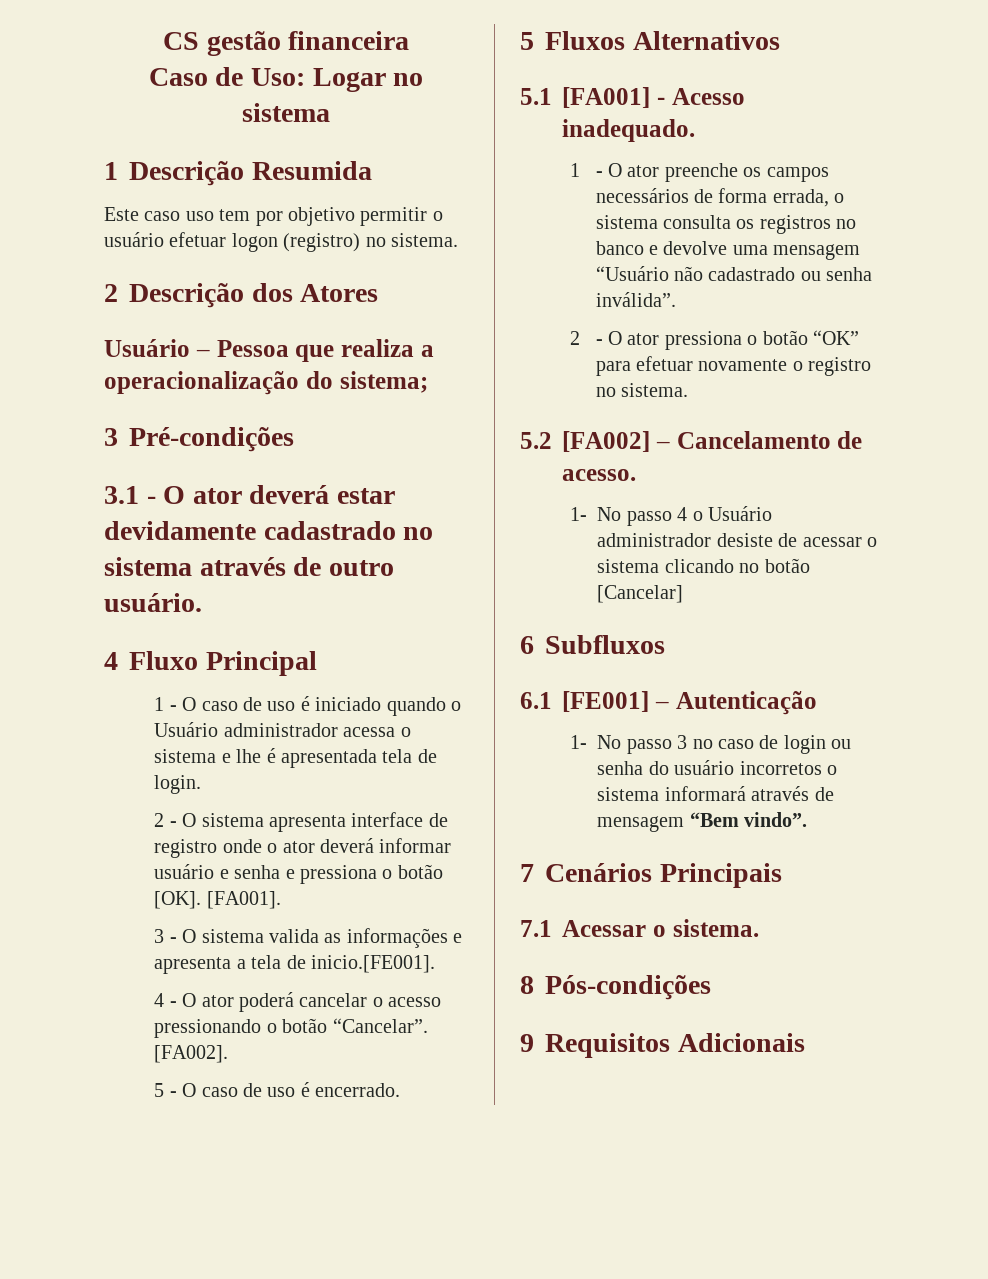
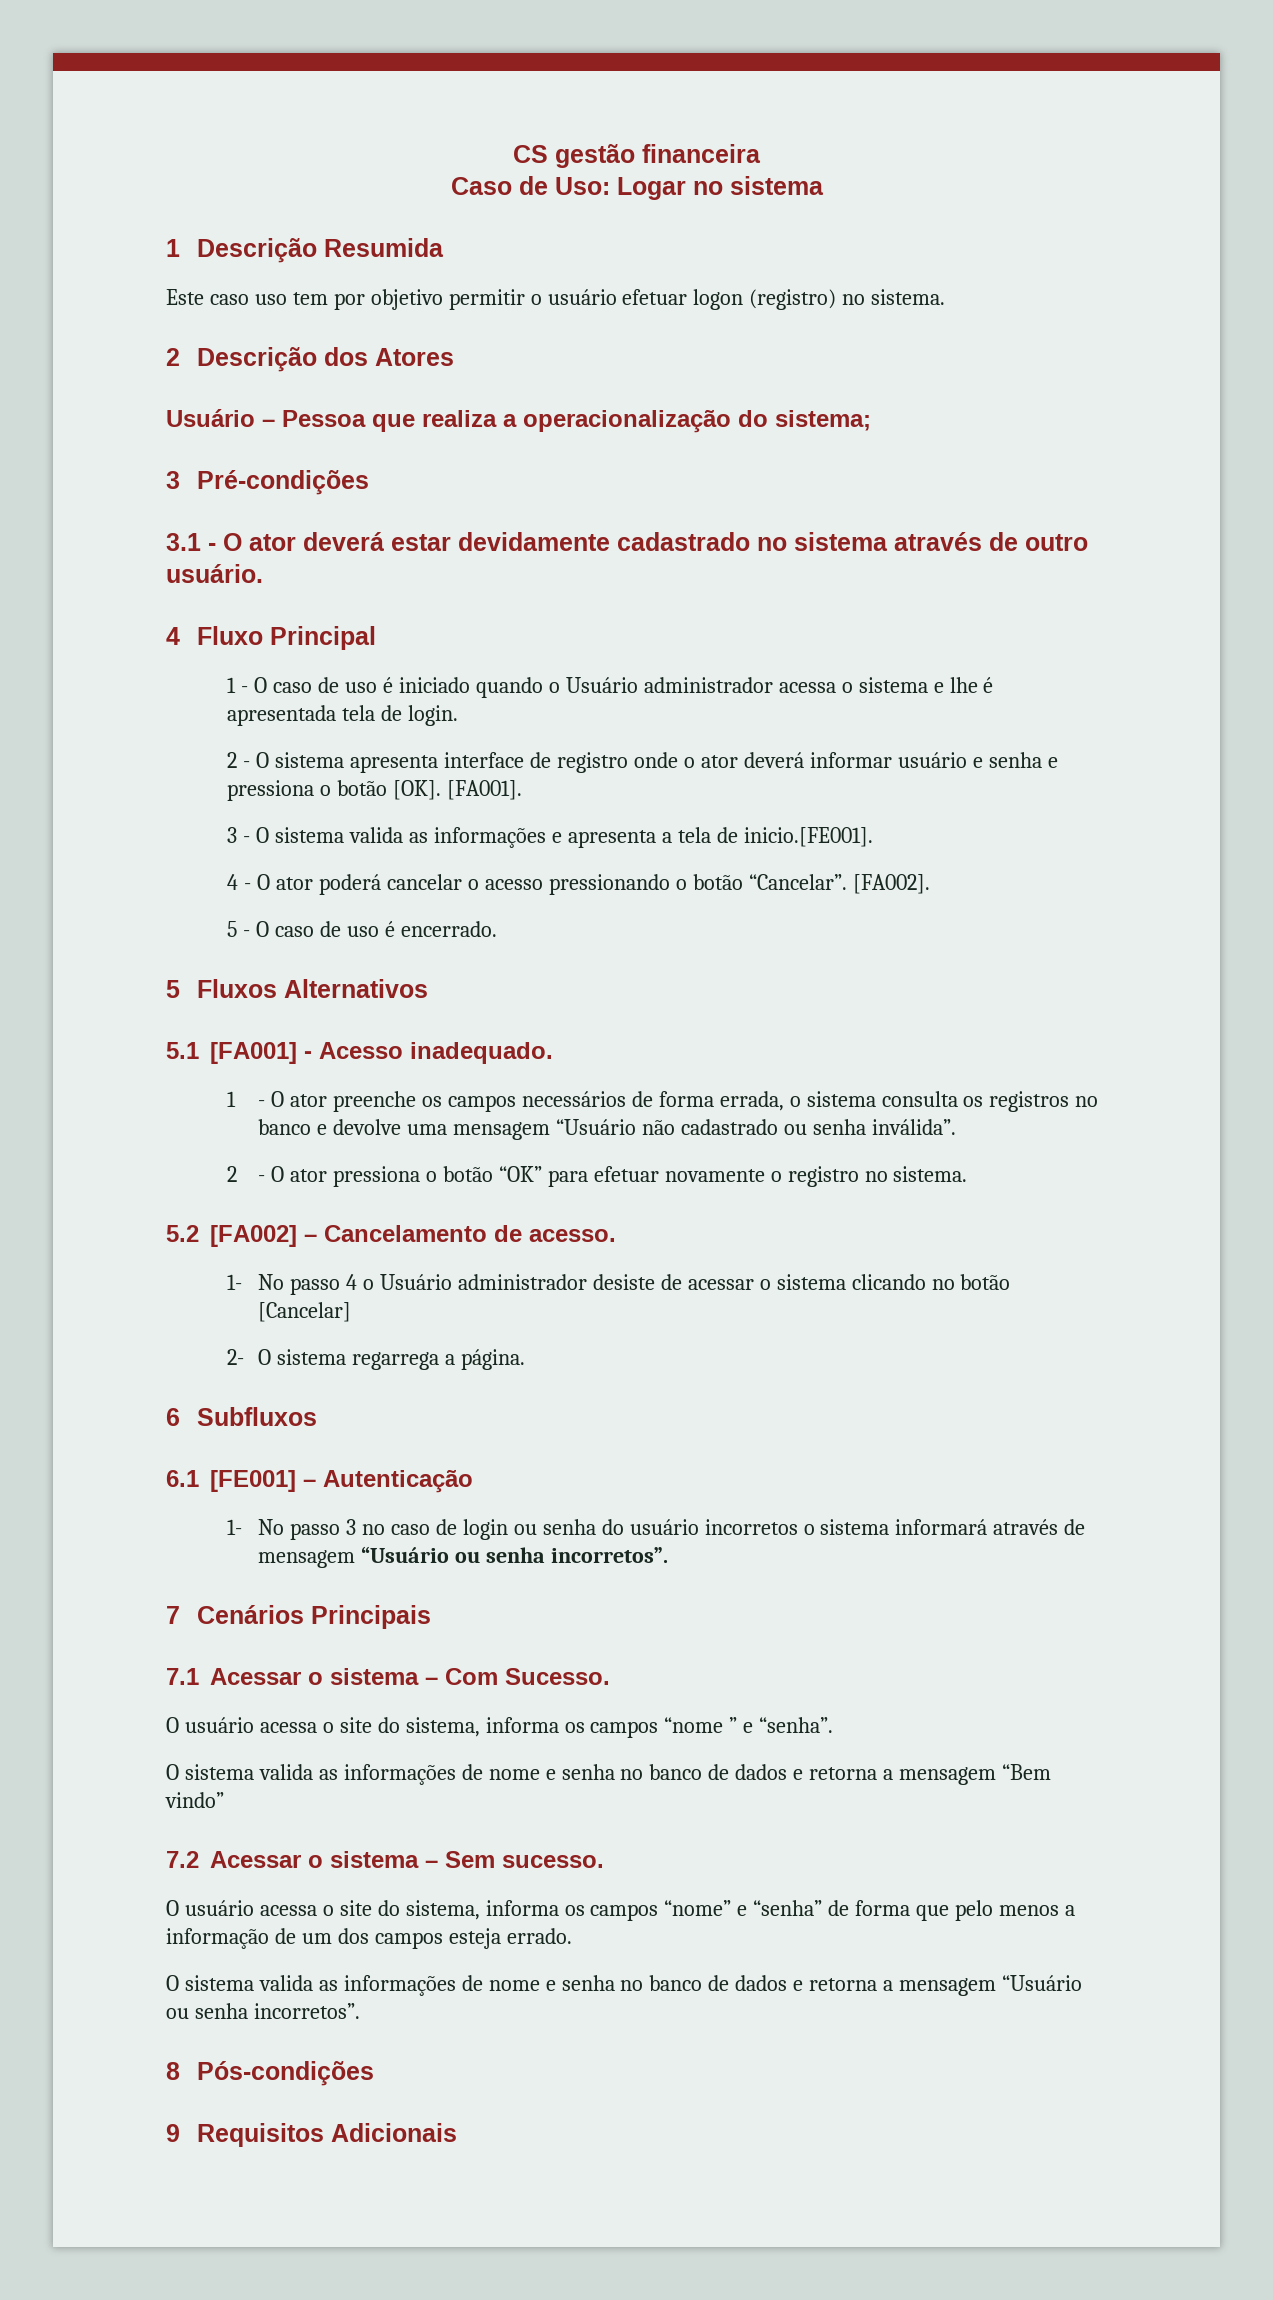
(684, 594) none -> [227,1349,525,1370] // 2- O sistema regarrega a página.
[689,812,808,827] “Bem vindo”. -> [361,1546,668,1563] “Usuário ou senha incorretos”.
[672,919,759,937] sistema. -> [330,1668,610,1685] [166,1717,834,1738] [166,1764,1051,1785] [165,1792,224,1808] [166,1851,604,1868] [166,1900,1075,1921] [166,1928,572,1949] [166,1975,1082,1996] [166,2003,360,2019] sistema – Com Sucesso. // O usuário acessa o site do sistema, informa os campos “nome ” e “senha”. // O sistema valida as informações de nome e senha no banco de dados e retorna a mensagem “Bem vindo” // 7.2 Acessar o sistema – Sem sucesso. // O usuário acessa o site do sistema, informa os campos “nome” e “senha” de forma que pelo menos a informação de um dos campos esteja errado. // O sistema valida as informações de nome e senha no banco de dados e retorna a mensagem “Usuário ou senha incorretos”.

